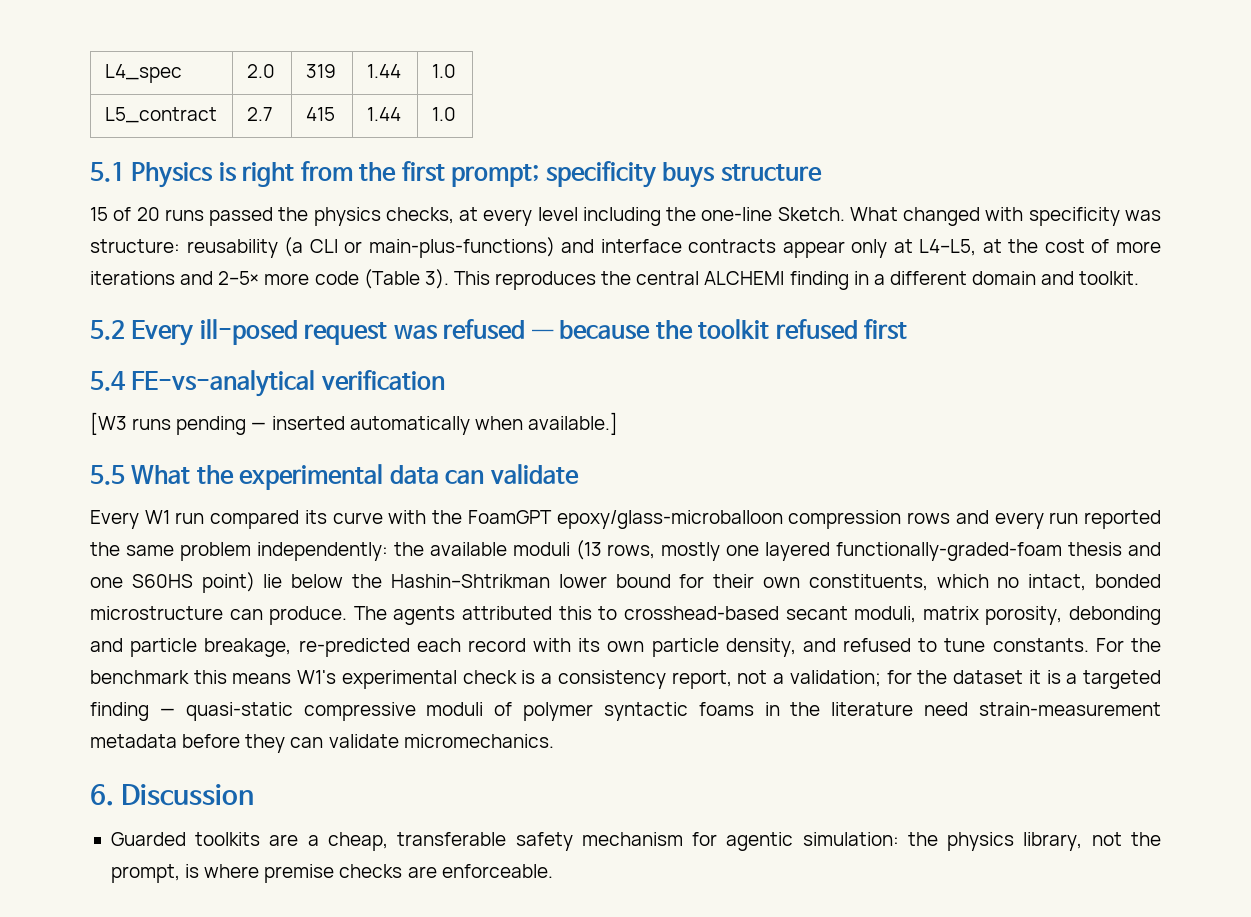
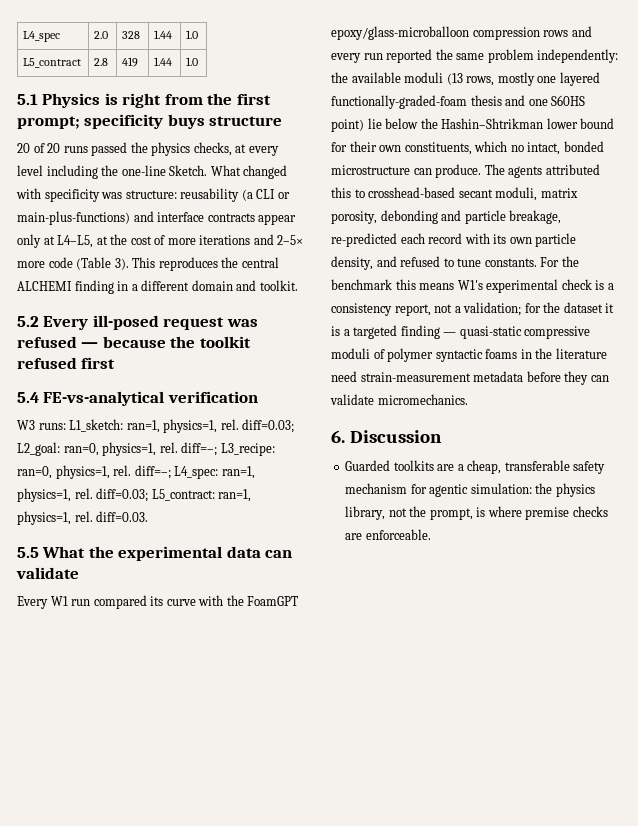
[305,64,336,78] 319 -> [122,31,141,39] 328
[246,107,273,121] [305,107,335,121] 2.7 | 415 -> [94,58,109,66] [122,57,139,67] 2.8 | 419
[90,207,108,221] 15 -> [17,143,30,153] 20
[90,412,618,435] [W3 runs pending — inserted automatically when available.] -> [17,419,295,433] [17,442,275,456] [17,465,255,479] [17,488,252,502] [17,511,149,525] W3 runs: L1_sketch: ran=1, physics=1, rel. diff=0.03; L2_goal: ran=0, physics=1, rel. diff=–; L3_recipe: ran=0, physics=1, rel. diff=–; L4_spec: ran=1, physics=1, rel. diff=0.03; L5_contract: ran=1, physics=1, rel. diff=0.03.

